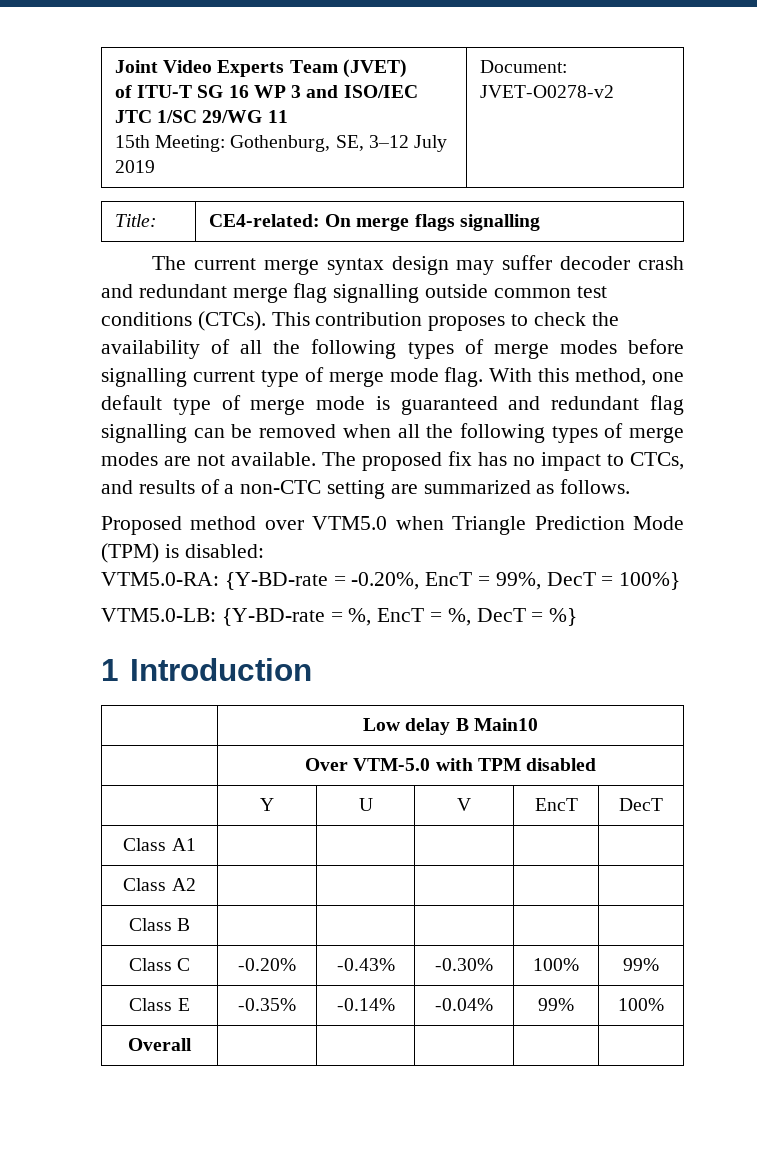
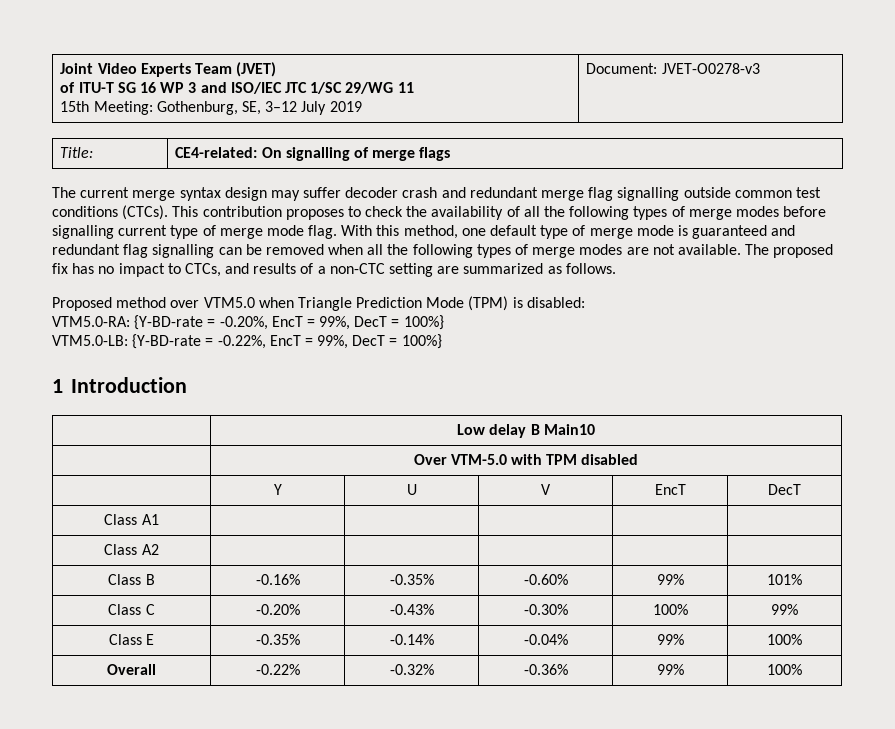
[479,85,614,98] JVET-O0278-v2 -> [661,63,760,74] JVET-O0278-v3
(351, 220) none -> [285,147,370,161] signalling of
[459,214,540,231] signalling -> (451, 154) none
[348,608,578,626] %, EncT = %, DecT = %} -> [217,334,442,349] -0.22%, EncT = 99%, DecT = 100%}
(191, 924) | | | | -> [255,574,300,585] [389,574,434,585] [523,574,568,585] [656,574,684,585] [767,574,803,585] -0.16% | -0.35% | -0.60% | 99% | 101%
(192, 1044) | | | | -> [255,664,300,675] [389,664,434,675] [523,664,568,675] [656,664,684,675] [767,664,803,675] -0.22% | -0.32% | -0.36% | 99% | 100%

